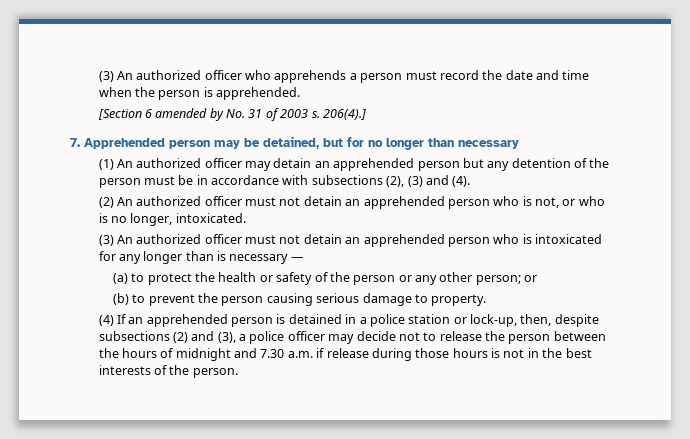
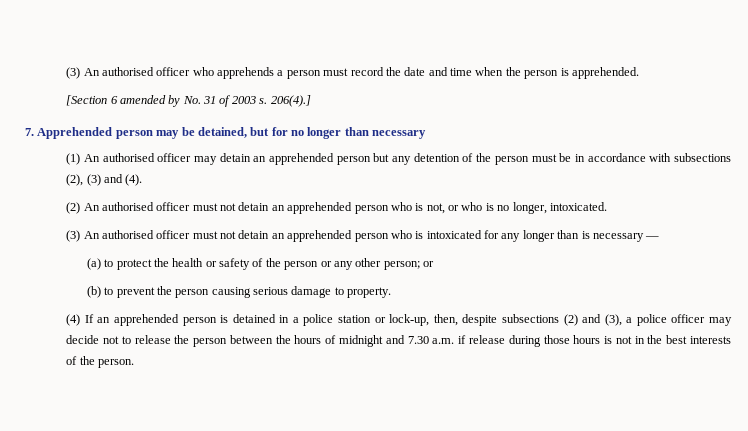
[98,70,202,82] (3) An authorized -> [66,67,154,79] (3) An authorised
[136,158,202,168] authorized -> [102,153,155,162] authorised
[136,196,202,206] authorized -> [101,202,154,211] authorised
[136,234,202,244] authorized -> [101,230,154,239] authorised

